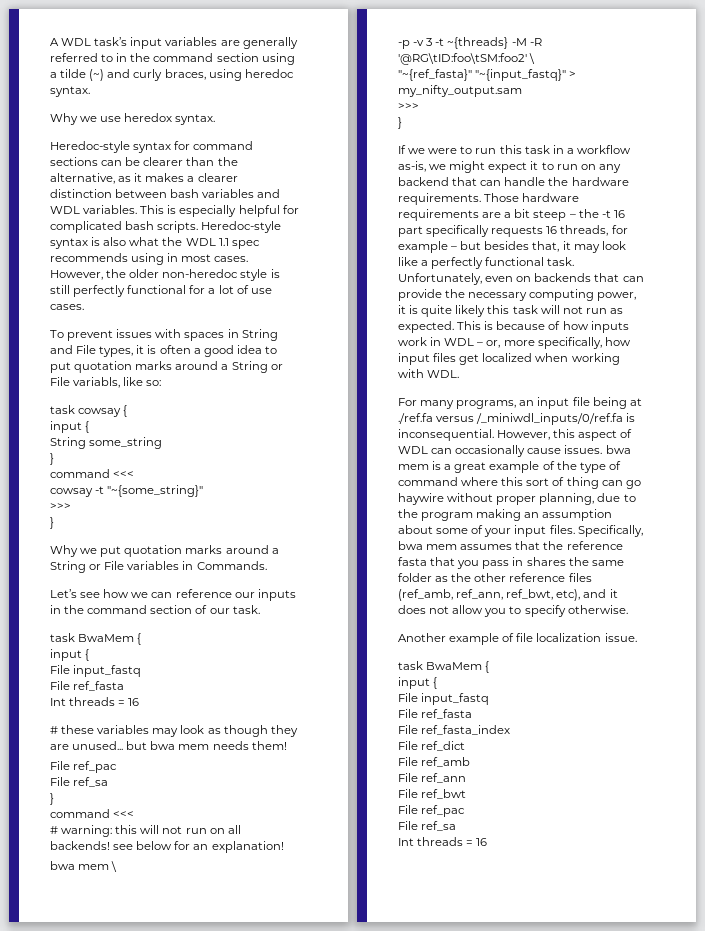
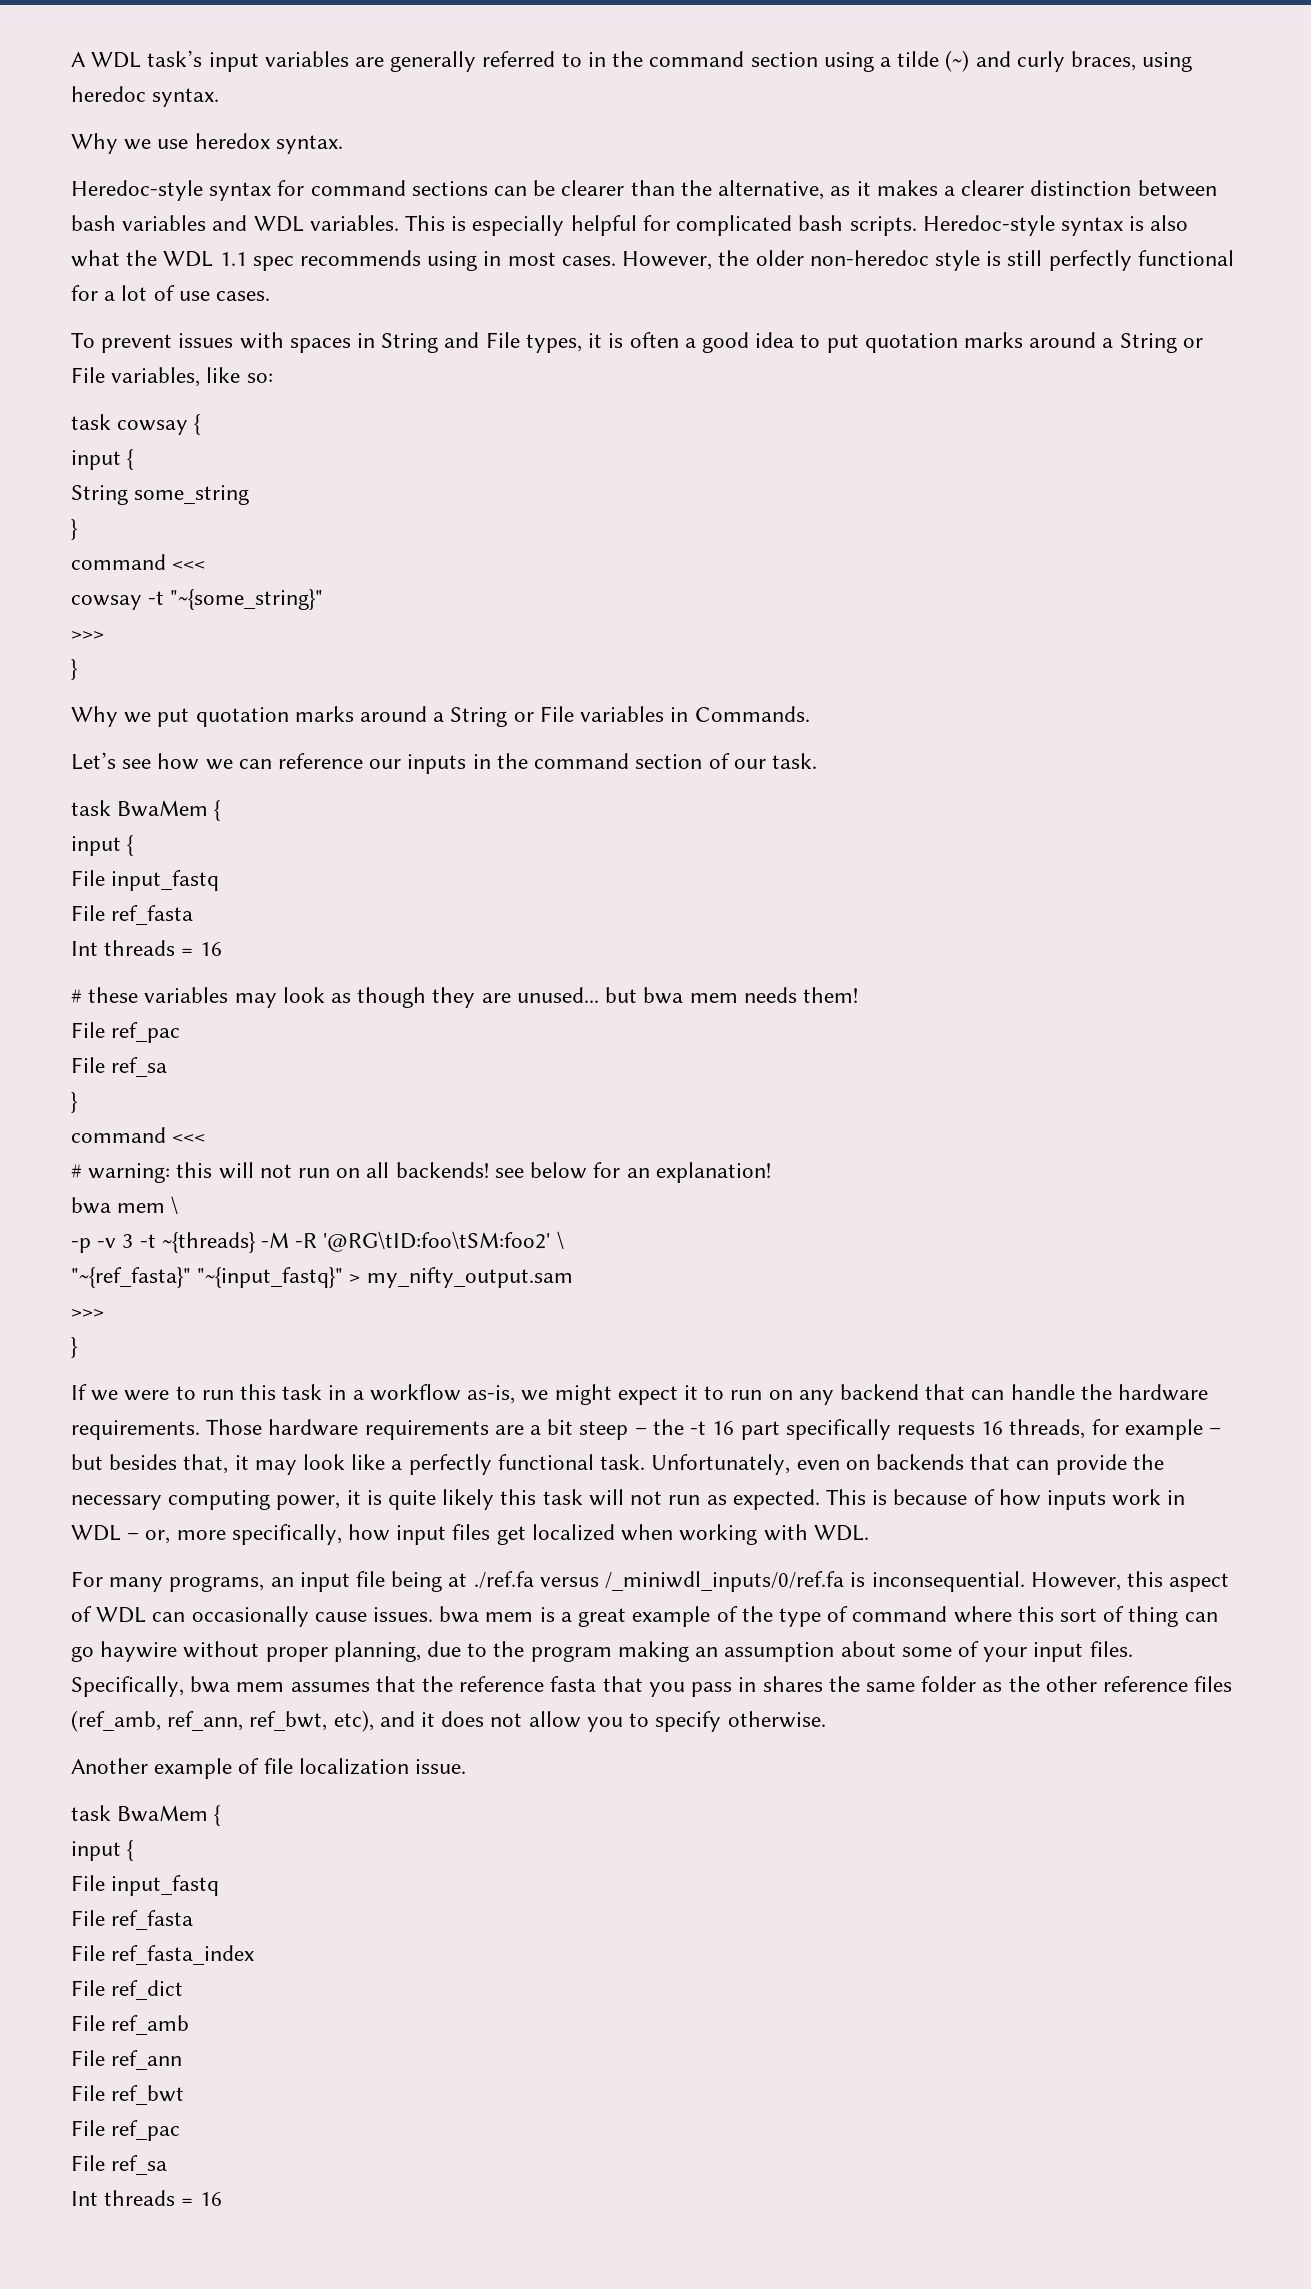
[73,377,121,388] variabls, -> [111,367,201,387] variables,

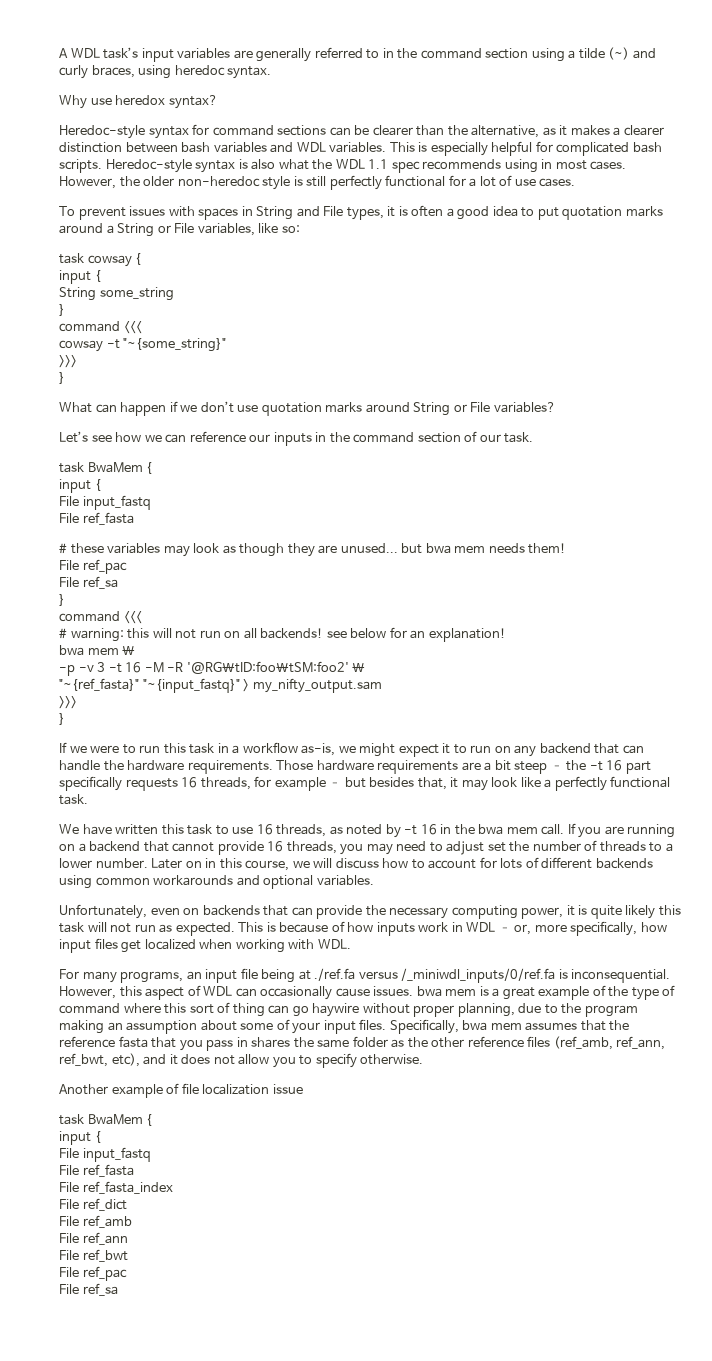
[124,139,152,150] we -> (87, 102) none
[275,135,343,154] syntax. -> [168,95,218,109] syntax?
[71,706,810,727] Why we put quotation marks around a String or File variables in Commands. -> [59,401,556,416] What can happen if we don’t use quotation marks around String or File variables?
[71,940,222,956] // Int threads = 16 -> (134, 518) none
[161,1232,256,1253] ~{threads} -> [125,662,142,673] 16
(646, 1462) none -> [59,823,676,838] [59,840,673,855] [59,857,653,871] [59,875,374,889] // We have written this task to use 16 threads, as noted by -t 16 in the bwa mem call. If you are running on a backend that cannot provide 16 threads, you may need to adjust set the number of threads to a lower number. Later on in this course, we will discuss how to account for lots of different backends using common workarounds and optional variables. //
[415,1759,467,1774] issue. -> [272,1084,303,1094] issue
[71,2190,222,2206] // Int threads = 16 -> (118, 1289) none

